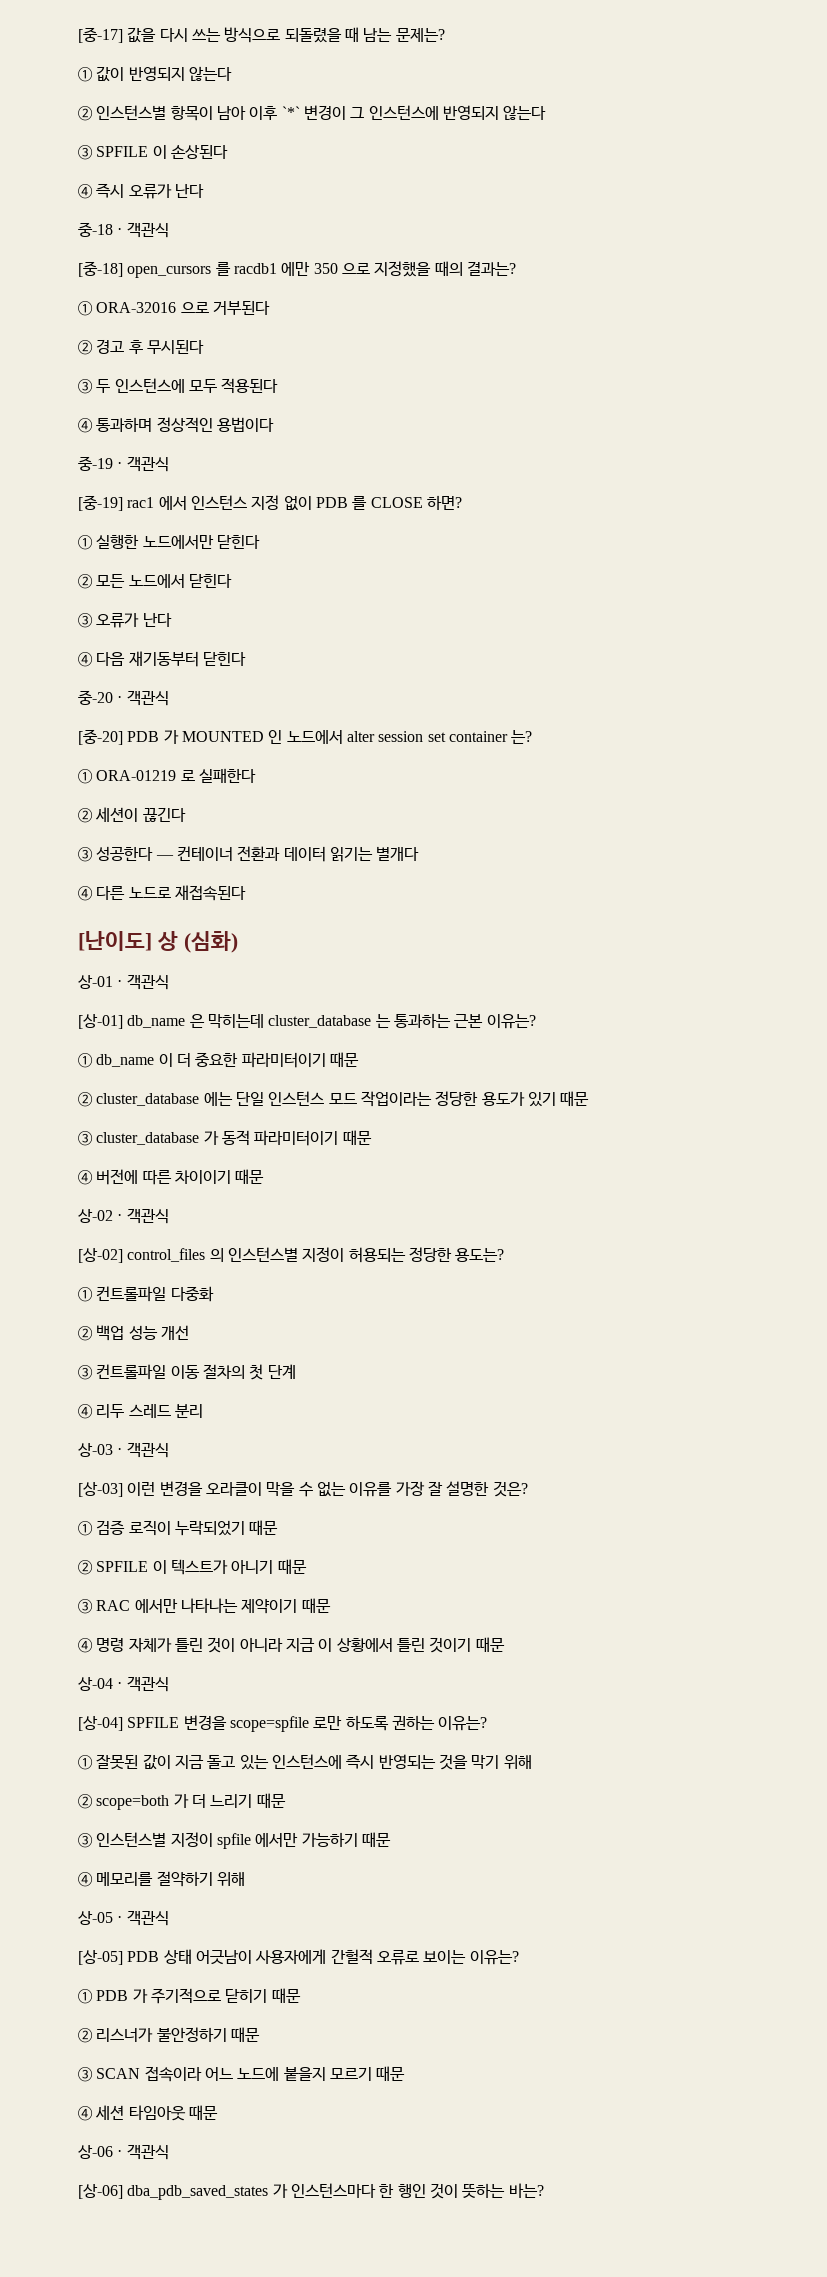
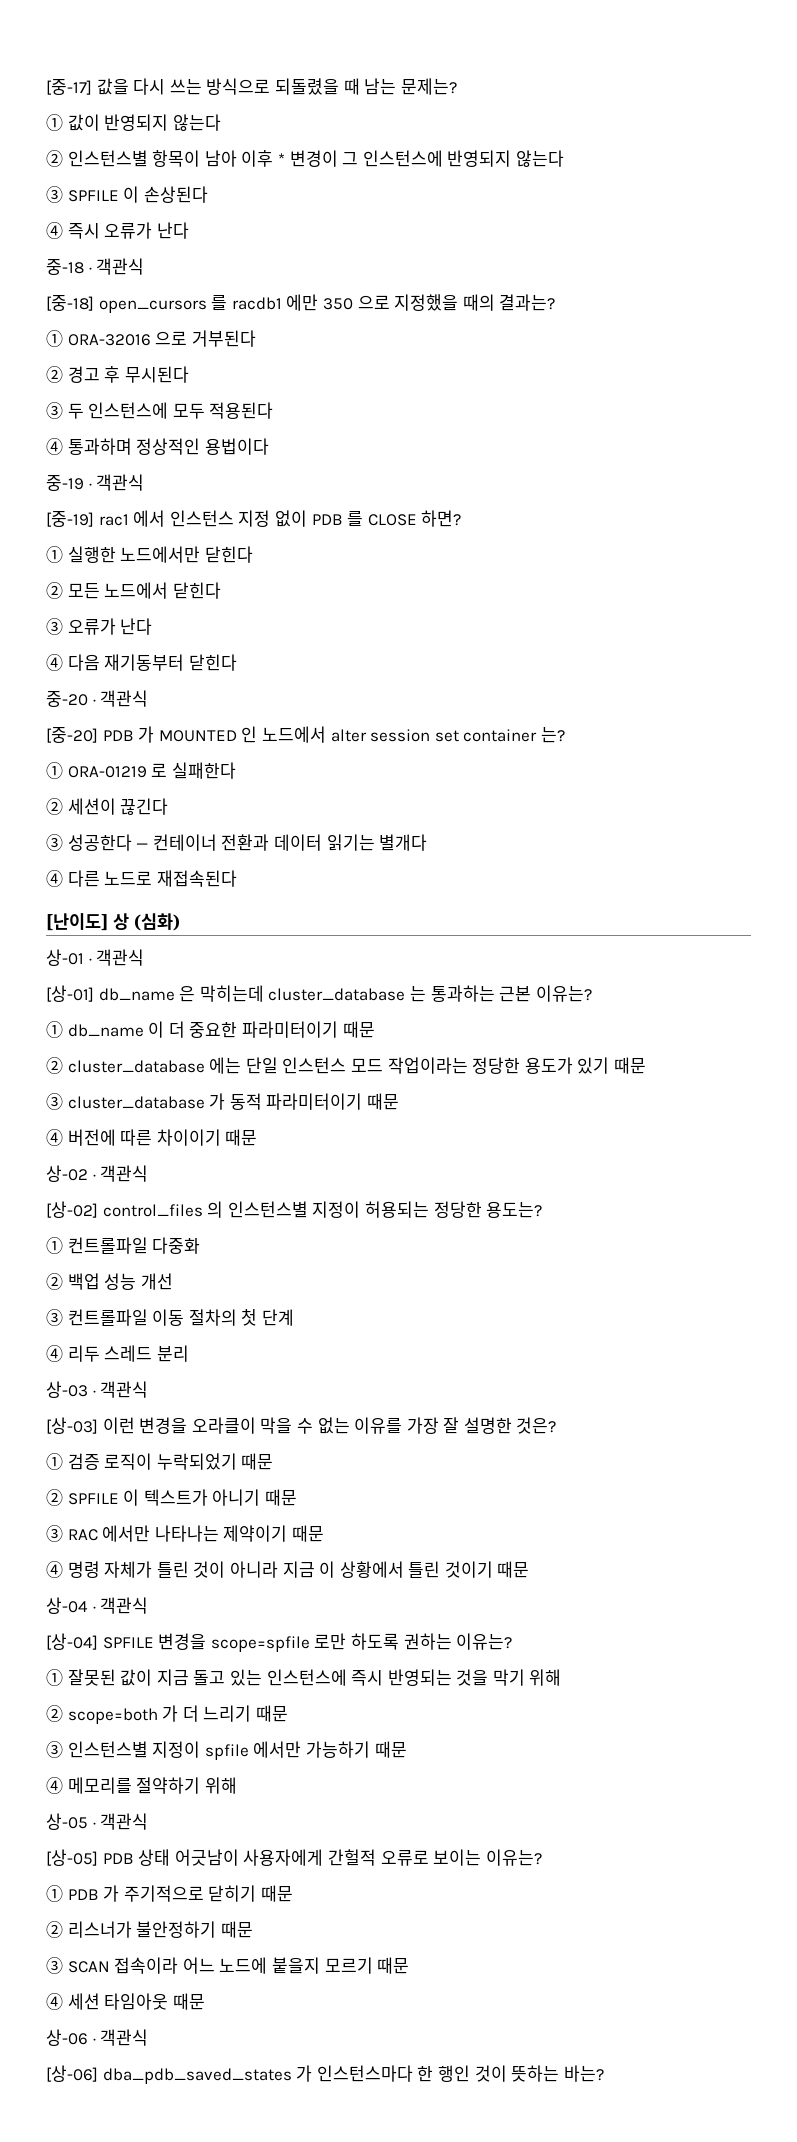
[281,106,300,118] `*` -> [277,153,285,165] *

